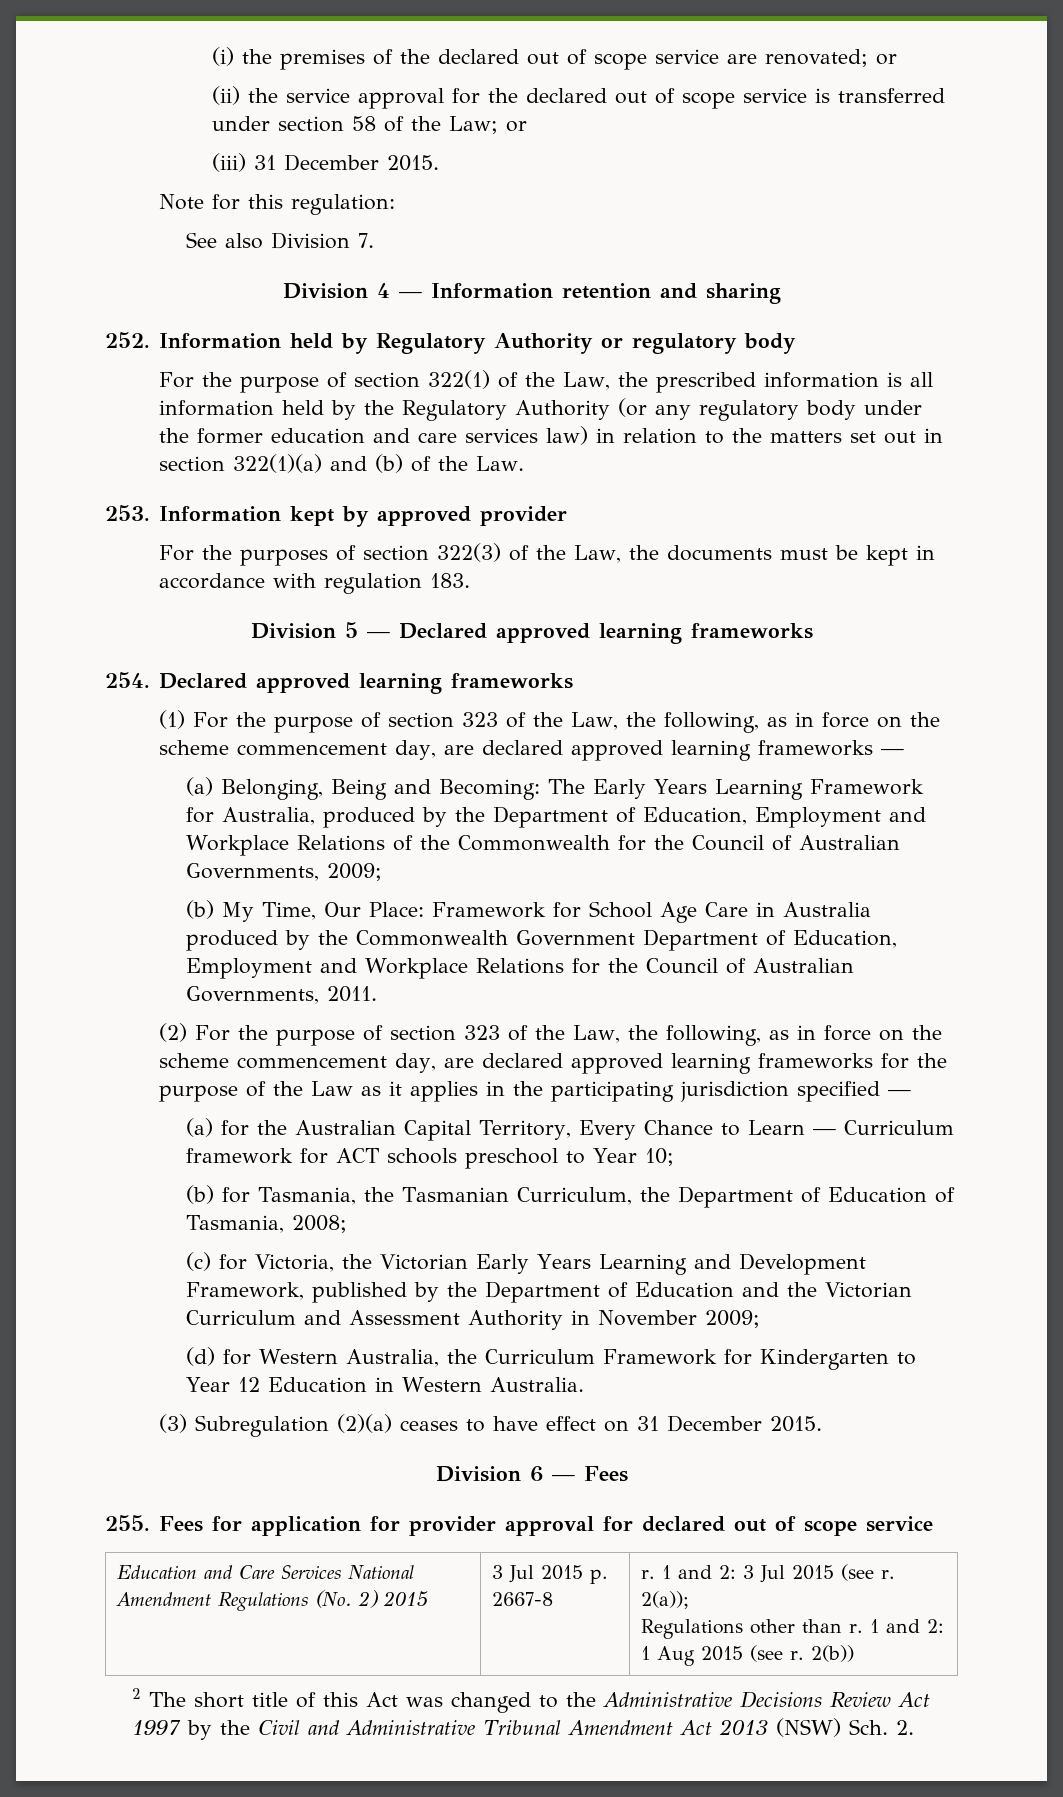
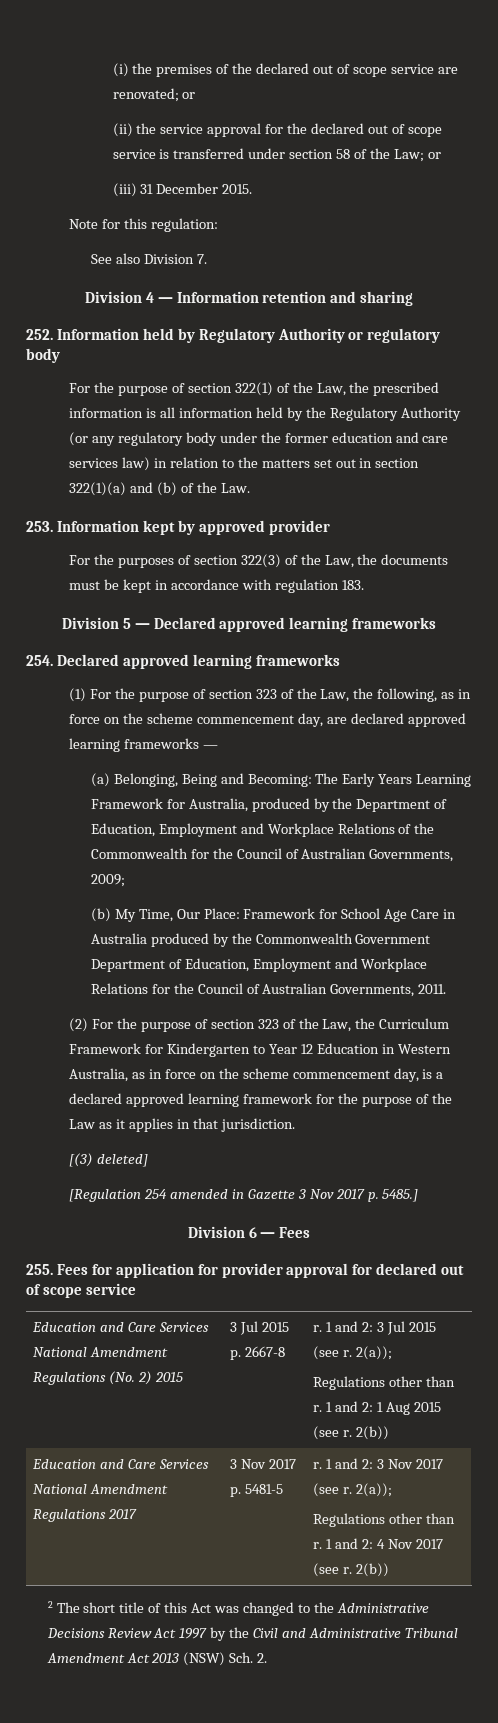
[665,1025,942,1046] [158,1053,873,1074] following, as in force on the scheme commencement day, are declared approved learning frameworks -> [379,1018,450,1029] [69,1043,451,1057] [69,1068,444,1082] [69,1093,312,1107] Curriculum Framework for Kindergarten to Year 12 Education in Western Australia, as in force on the scheme commencement day, is a declared approved learning framework
[512,1081,911,1102] [185,1118,955,1141] [185,1148,675,1169] [185,1185,956,1208] [185,1215,348,1233] [185,1252,867,1275] [185,1281,913,1303] [185,1310,760,1330] [185,1347,917,1370] [185,1377,585,1393] [158,1414,822,1437] the participating jurisdiction specified — // (a) for the Australian Capital Territory, Every Chance to Learn — Curriculum framework for ACT schools preschool to Year 10; // (b) for Tasmania, the Tasmanian Curriculum, the Department of Education of Tasmania, 2008; // (c) for Victoria, the Victorian Early Years Learning and Development Framework, published by the Department of Education and the Victorian Curriculum and Assessment Authority in November 2009; // (d) for Western Australia, the Curriculum Framework for Kindergarten to Year 12 Education in Western Australia. // (3) Subregulation (2)(a) ceases to have effect on 31 December 2015. -> [192,1118,295,1132] [69,1153,149,1167] [69,1189,419,1202] that jurisdiction. // [(3) deleted] // [Regulation 254 amended in Gazette 3 Nov 2017 p. 5485.]
(855, 1653) none -> [32,1459,209,1469] [33,1484,169,1494] [33,1509,138,1522] [230,1459,297,1469] [230,1484,284,1497] [313,1458,443,1469] [313,1483,393,1497] [313,1513,456,1527] [313,1538,443,1549] [313,1563,390,1577] // Education and Care Services National Amendment Regulations 2017 | 3 Nov 2017 p. 5481-5 | r. 1 and 2: 3 Nov 2017 (see r. 2(a)); // Regulations other than r. 1 and 2: 4 Nov 2017 (see r. 2(b))

